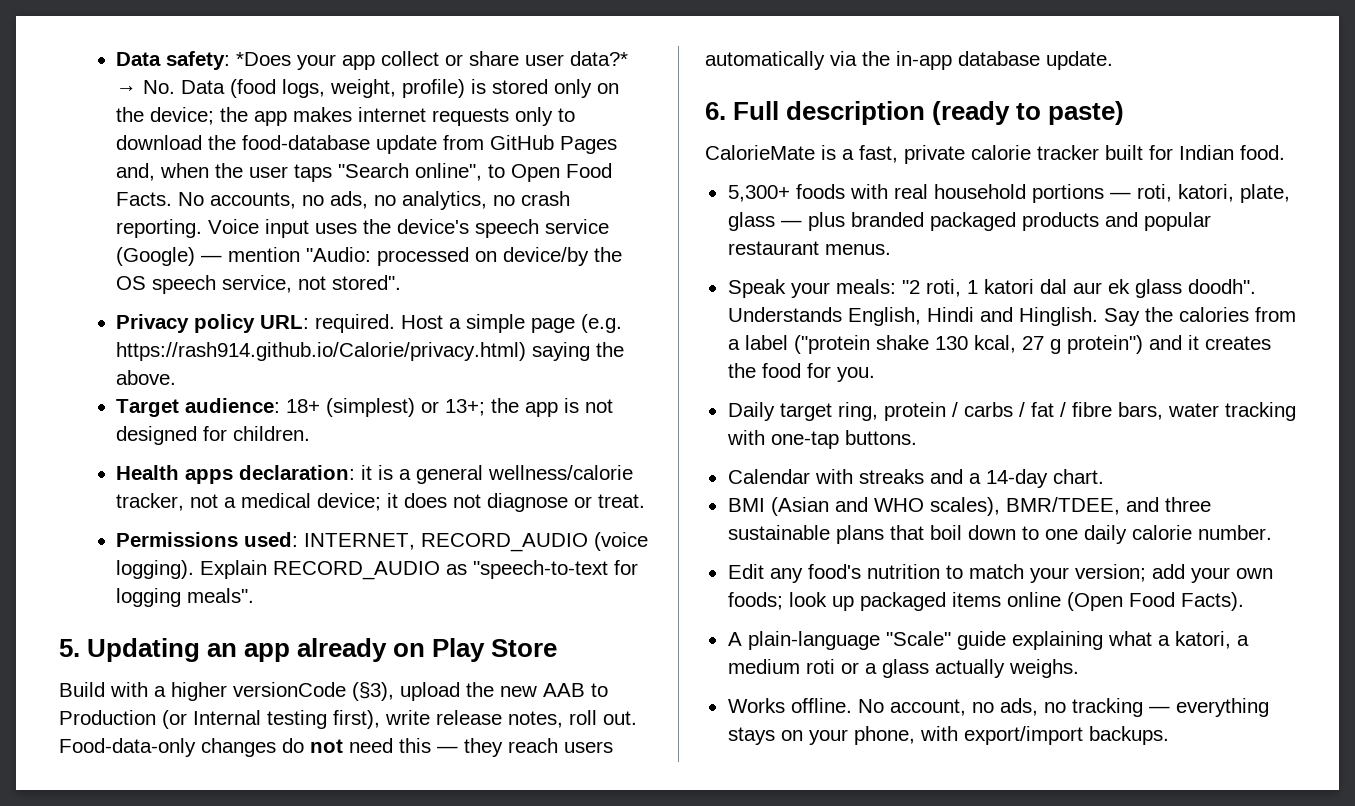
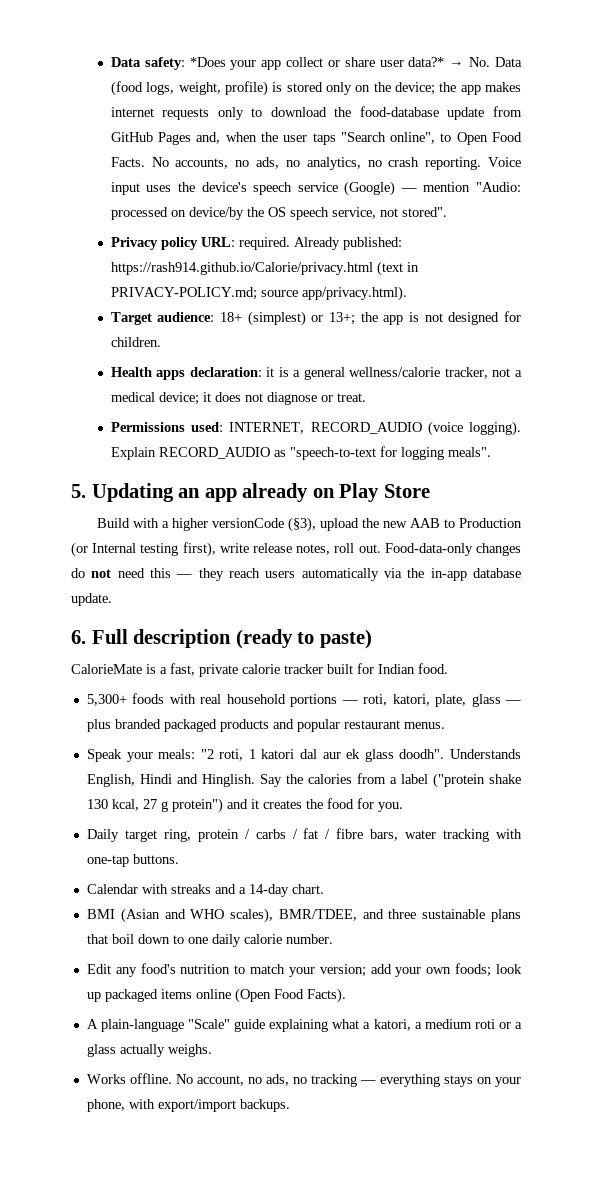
[401,314,623,333] [116,342,625,361] [116,370,177,385] Host a simple page (e.g. https://rash914.github.io/Calorie/privacy.html) saying the above. -> [293,237,402,250] [110,261,419,276] [110,286,407,301] Already published: https://rash914.github.io/Calorie/privacy.html (text in PRIVACY-POLICY.md; source app/privacy.html).

